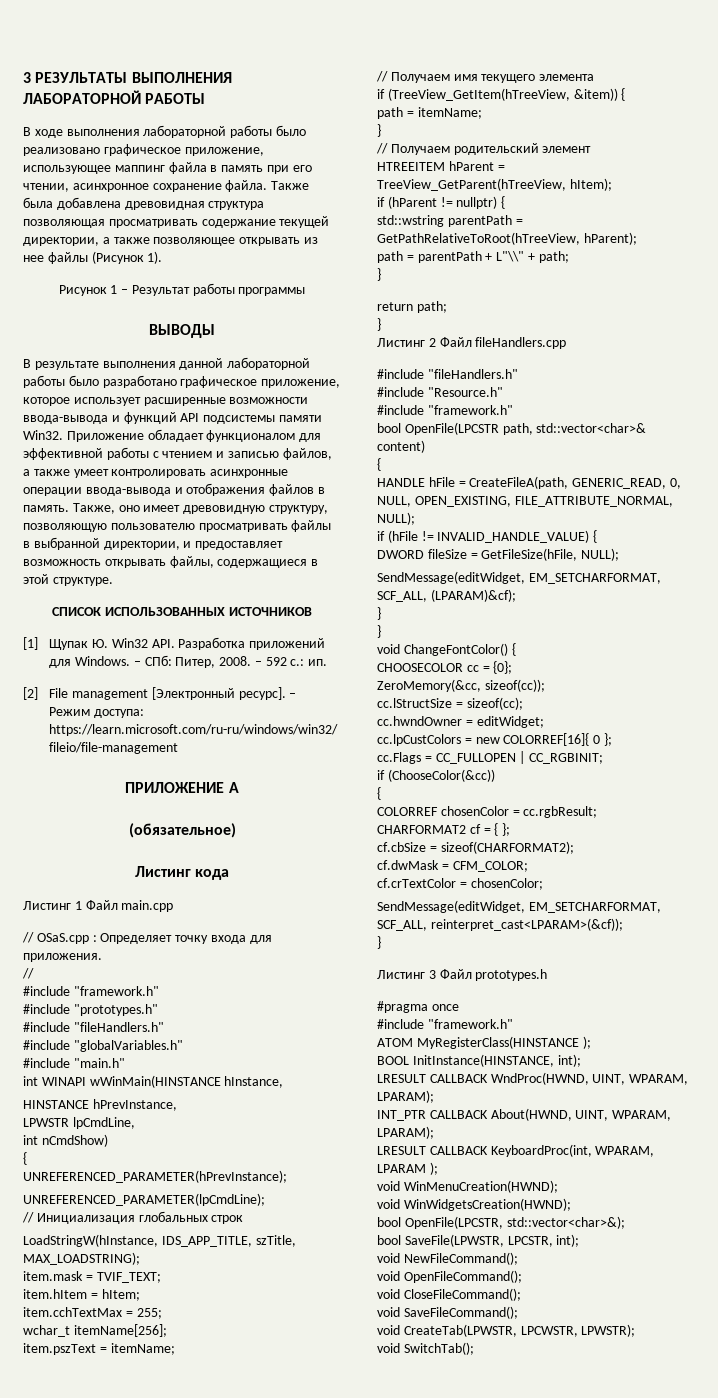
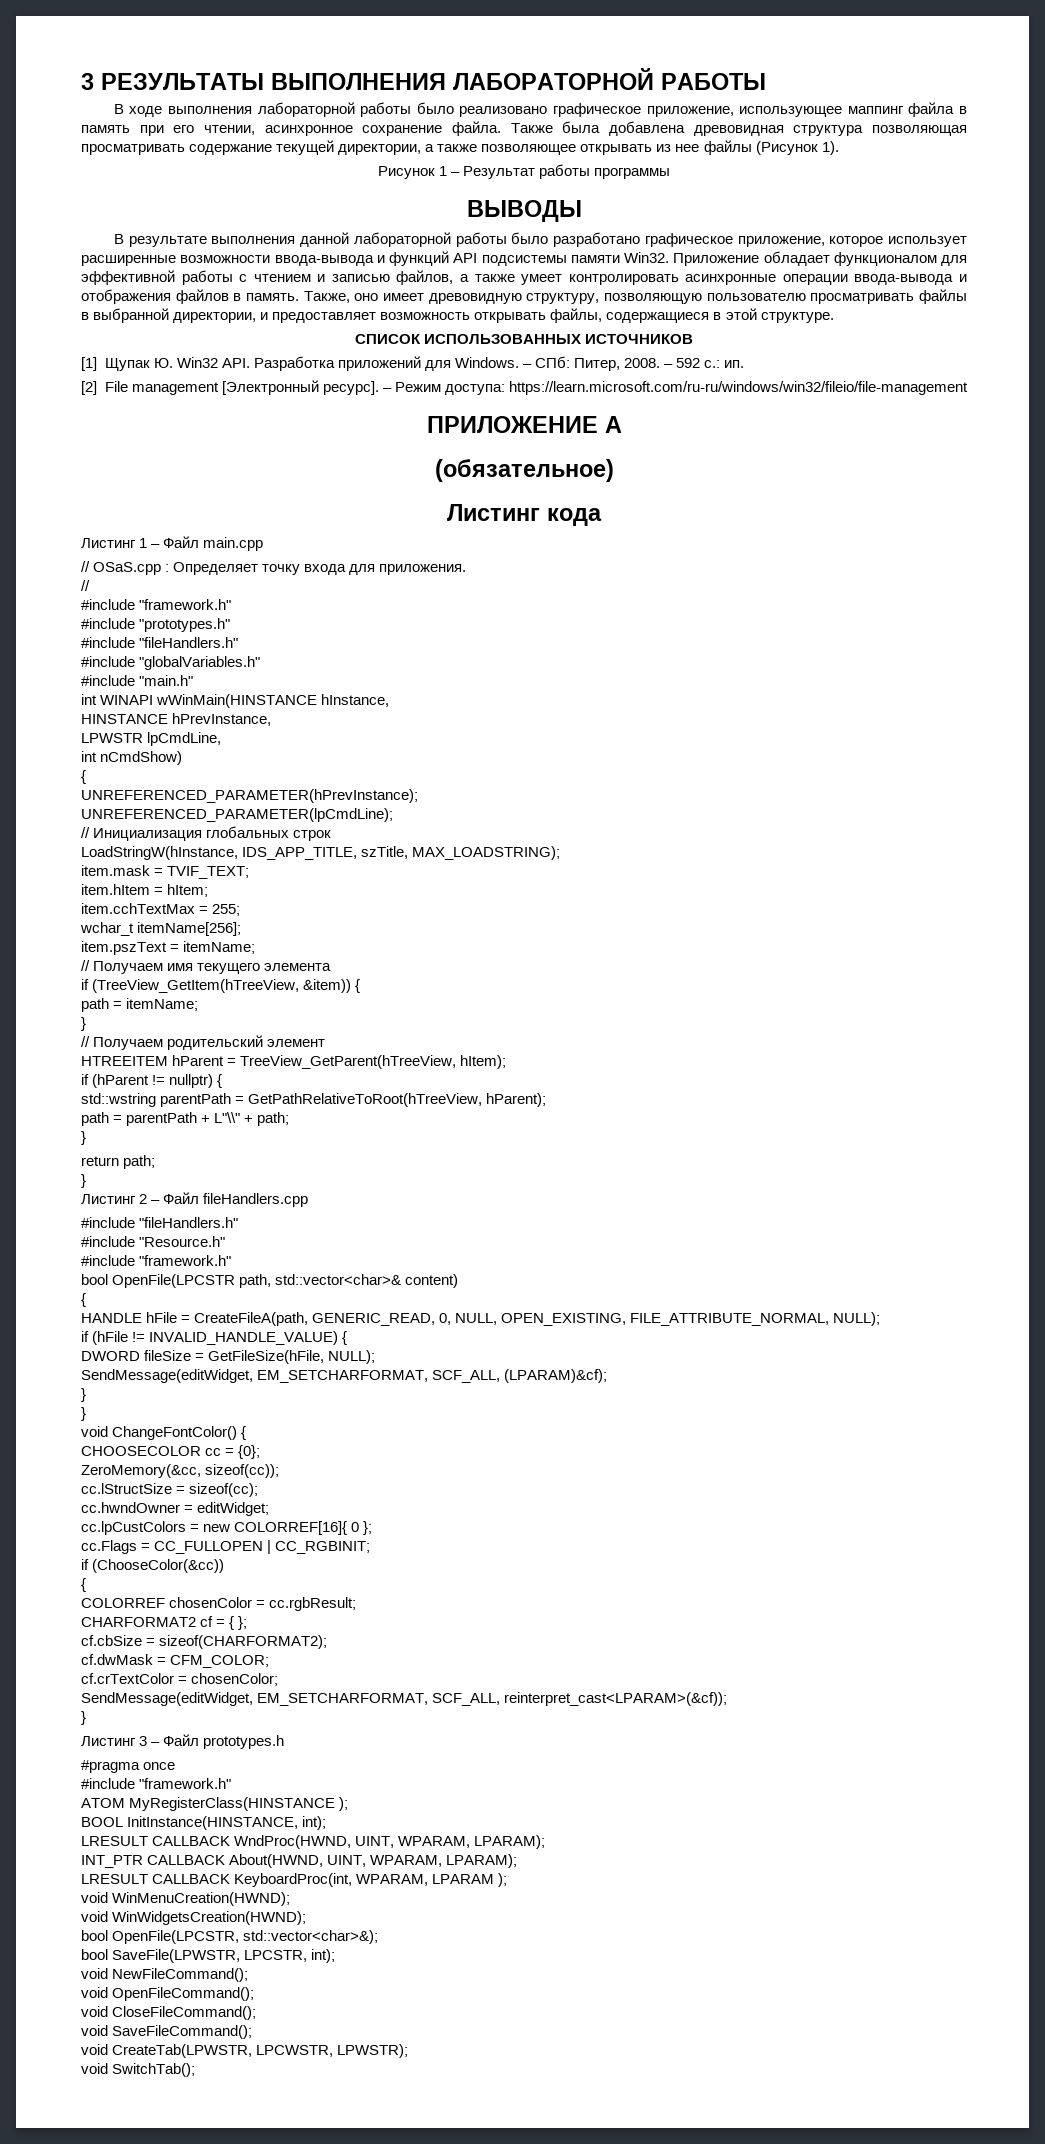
(82, 905) none -> [151,544,161,548] –
(436, 342) none -> [151,1200,161,1204] –
(436, 974) none -> [151,1742,161,1746] –

